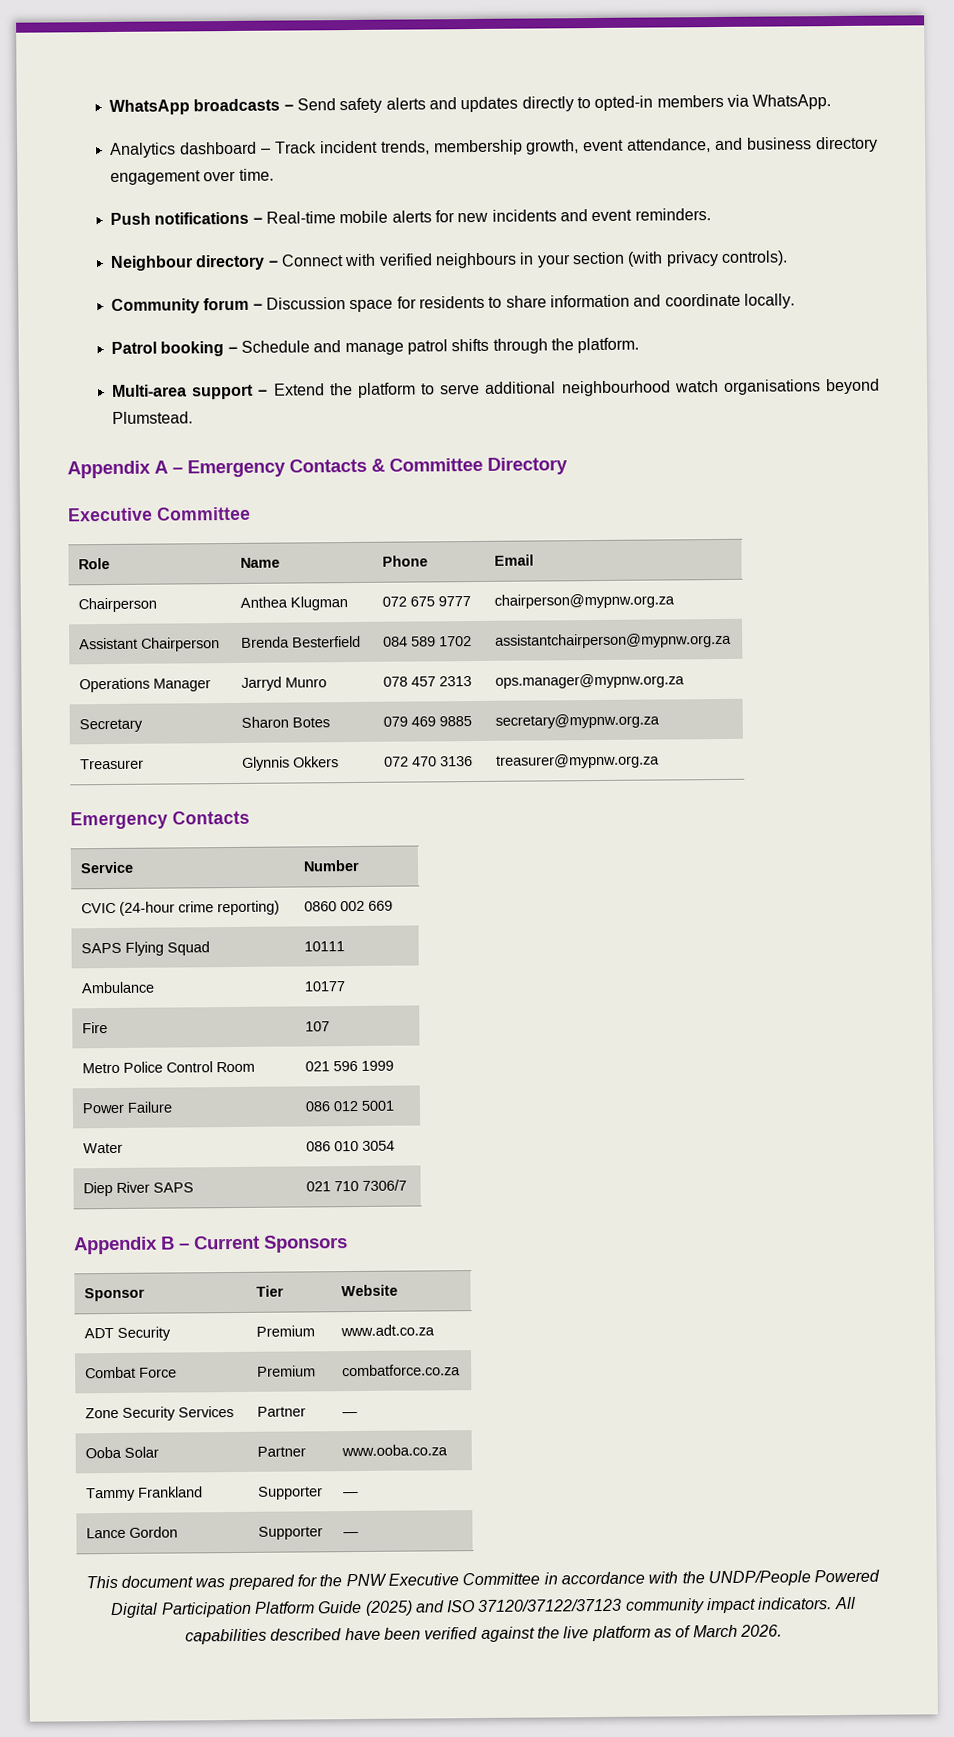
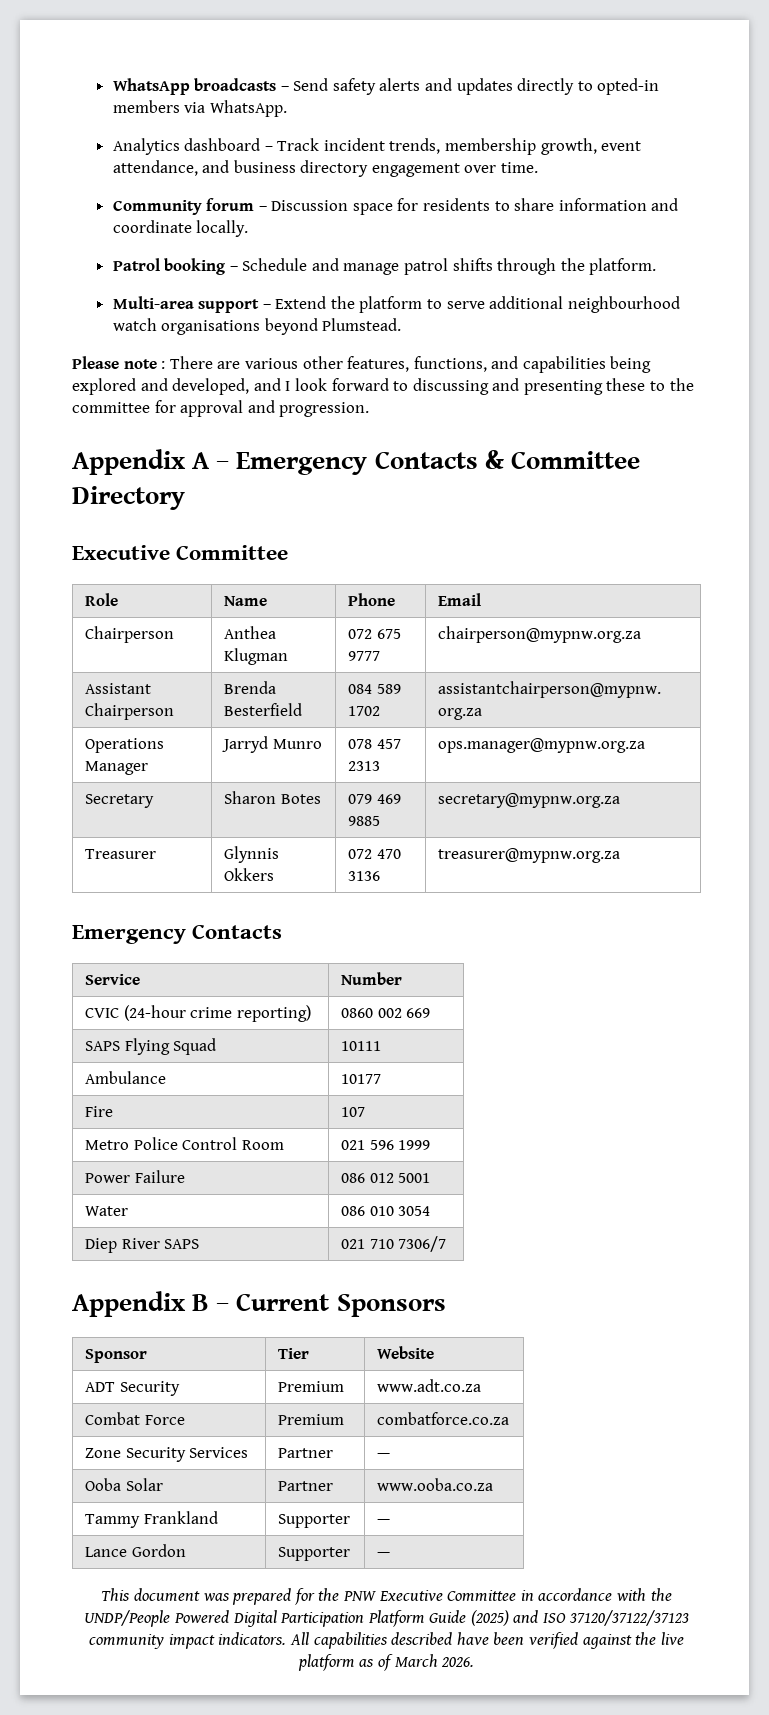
[110,208,711,225] [110,250,788,271] // Push notifications – Real-time mobile alerts for new incidents and event reminders. // Neighbour directory – Connect with verified neighbours in your section (with privacy controls). -> (539, 167) none
(194, 417) none -> [72,356,652,373] [72,378,694,395] [72,400,370,417] // Please note : There are various other features, functions, and capabilities being explored and developed, and I look forward to discussing and presenting these to the committee for approval and progression.

